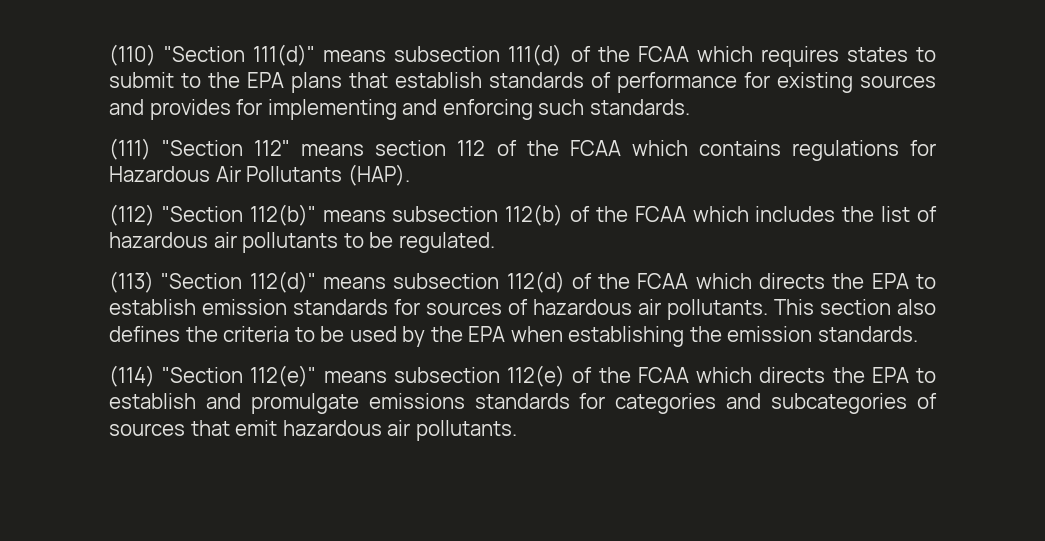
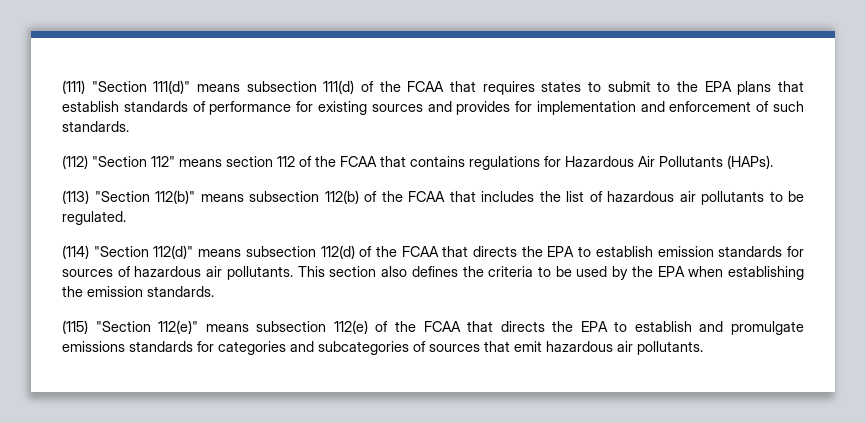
[109,44,156,66] (110) -> [62,80,85,94] (111)
[696,46,753,62] which -> [450,81,477,92] that
[267,99,533,120] implementing and enforcing -> [536,101,770,115] implementation and enforcement of
[109,138,151,160] (111) -> [62,155,88,169] (112)
[631,140,688,156] which -> [380,156,406,167] that
[347,164,410,186] [109,204,155,226] (HAP). // (112) -> [727,155,773,169] [62,190,89,204] (HAPs). // (113)
[692,206,749,222] which -> [449,191,476,202] that
[109,271,154,293] (113) -> [62,245,89,259] (114)
[695,273,752,289] which -> [442,246,469,257] that
[109,365,155,387] (114) -> [62,320,88,334] (115)
[696,367,753,383] which -> [467,321,494,332] that

